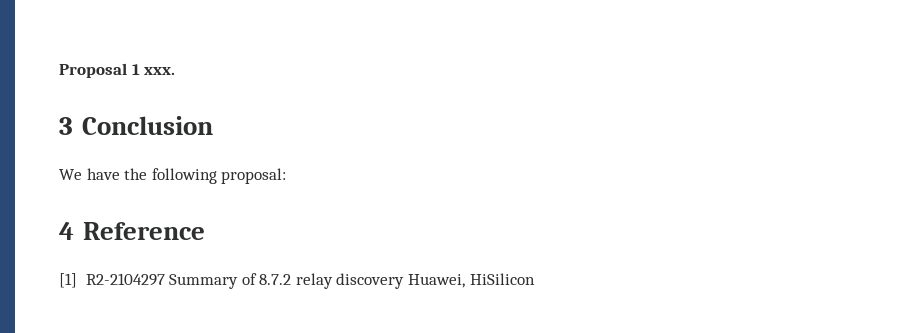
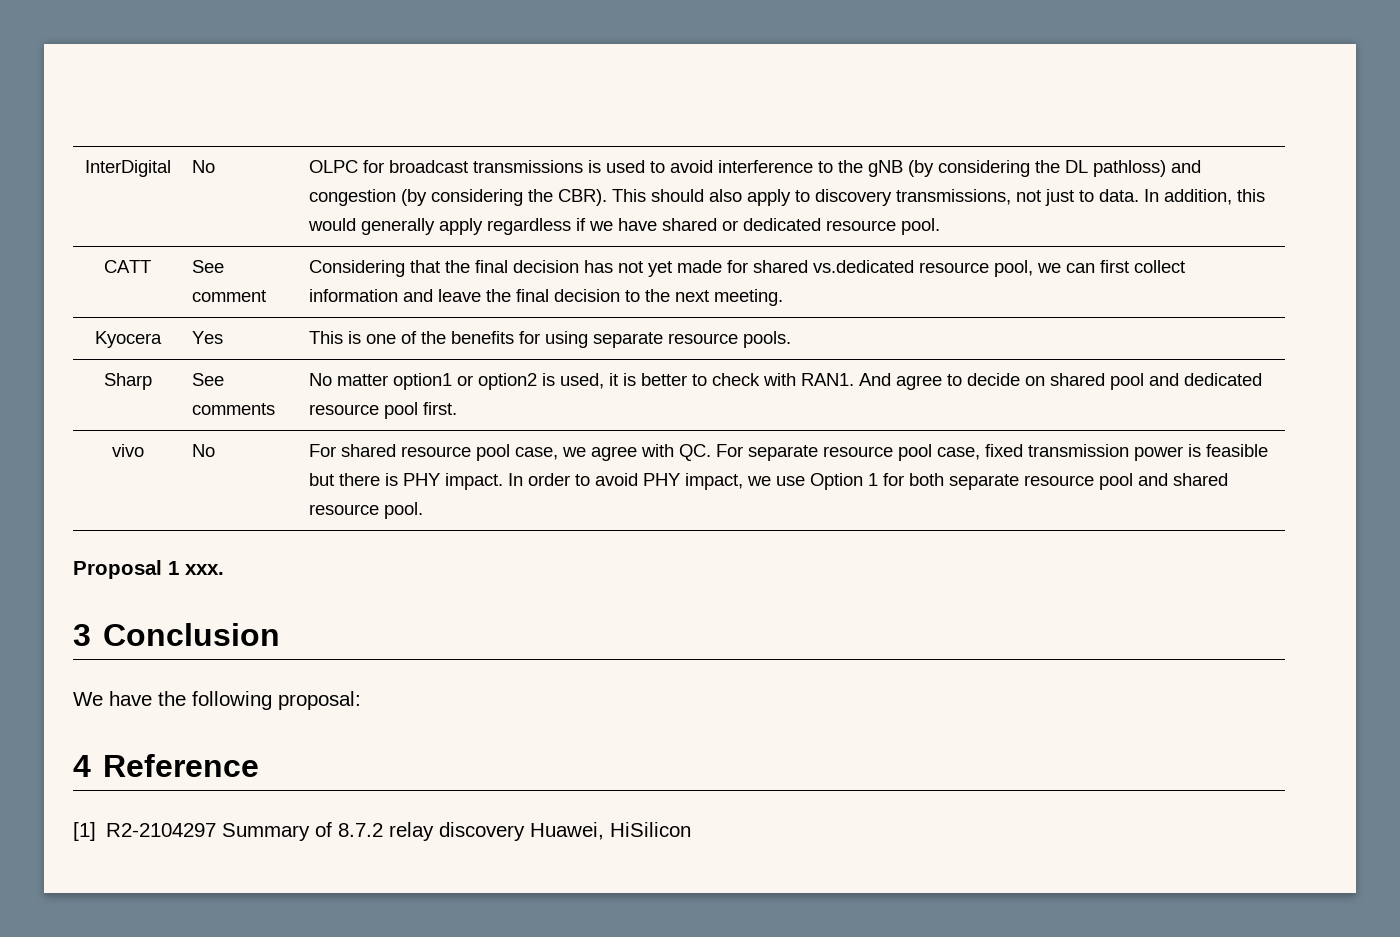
(59, 70) none -> [84,160,171,177] [191,160,215,173] [308,160,1201,177] [308,189,1265,206] [307,218,940,235] [104,260,151,273] [191,260,224,273] [191,290,266,302] [308,260,1185,277] [308,289,783,306] [94,331,162,348] [191,331,223,344] [308,331,791,348] [103,373,152,390] [191,373,224,386] [191,403,275,415] [308,373,1262,390] [308,402,457,419] [111,444,144,457] [191,444,215,457] [308,444,1268,461] [308,473,1228,490] [308,502,423,519] InterDigital | No | OLPC for broadcast transmissions is used to avoid interference to the gNB (by considering the DL pathloss) and congestion (by considering the CBR). This should also apply to discovery transmissions, not just to data. In addition, this would generally apply regardless if we have shared or dedicated resource pool. // CATT | See comment | Considering that the final decision has not yet made for shared vs.dedicated resource pool, we can first collect information and leave the final decision to the next meeting. // Kyocera | Yes | This is one of the benefits for using separate resource pools. // Sharp | See comments | No matter option1 or option2 is used, it is better to check with RAN1. And agree to decide on shared pool and dedicated resource pool first. // vivo | No | For shared resource pool case, we agree with QC. For separate resource pool case, fixed transmission power is feasible but there is PHY impact. In order to avoid PHY impact, we use Option 1 for both separate resource pool and shared resource pool. //

